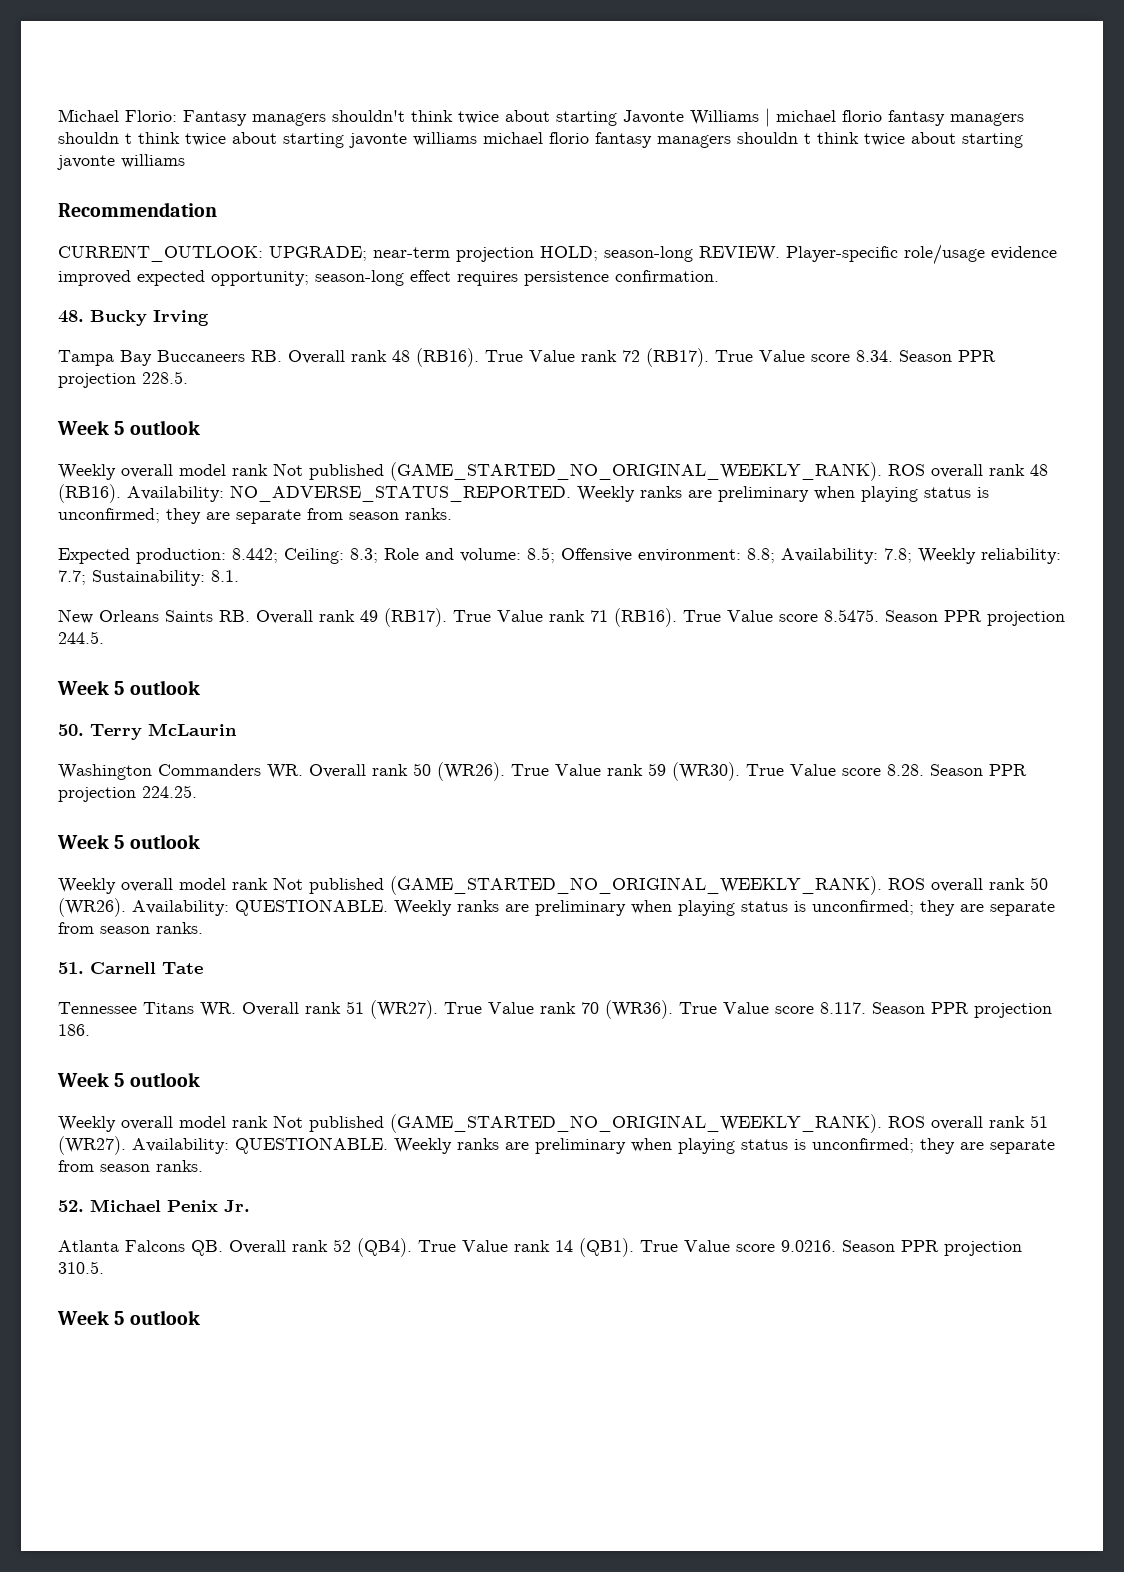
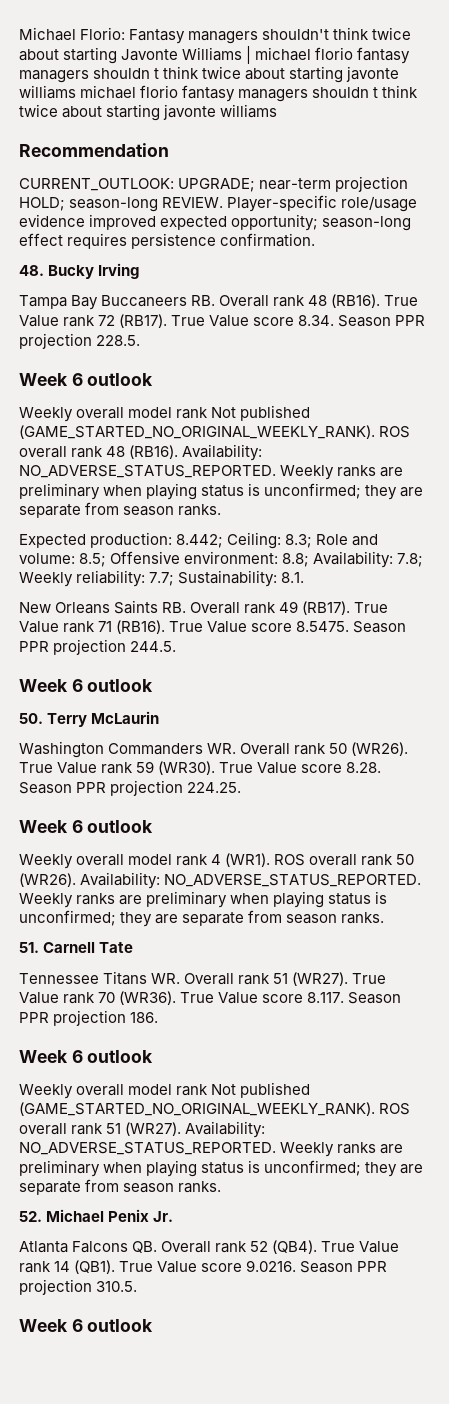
[114,421,125,435] 5 -> [71,373,83,386] 6
[114,681,125,695] 5 -> [71,679,83,692] 6
[114,834,200,849] [58,876,882,895] 5 outlook // Weekly overall model rank Not published (GAME_STARTED_NO_ORIGINAL_WEEKLY_RANK). -> [71,820,154,833] [19,853,271,869] 6 outlook // Weekly overall model rank 4 (WR1).
[235,899,388,916] QUESTIONABLE. -> [164,874,422,887] NO_ADVERSE_STATUS_REPORTED.
[114,1073,125,1087] 5 -> [71,1050,83,1063] 6
[235,1137,388,1154] QUESTIONABLE. -> [19,1142,276,1155] NO_ADVERSE_STATUS_REPORTED.
[114,1311,125,1325] 5 -> [71,1319,83,1332] 6

